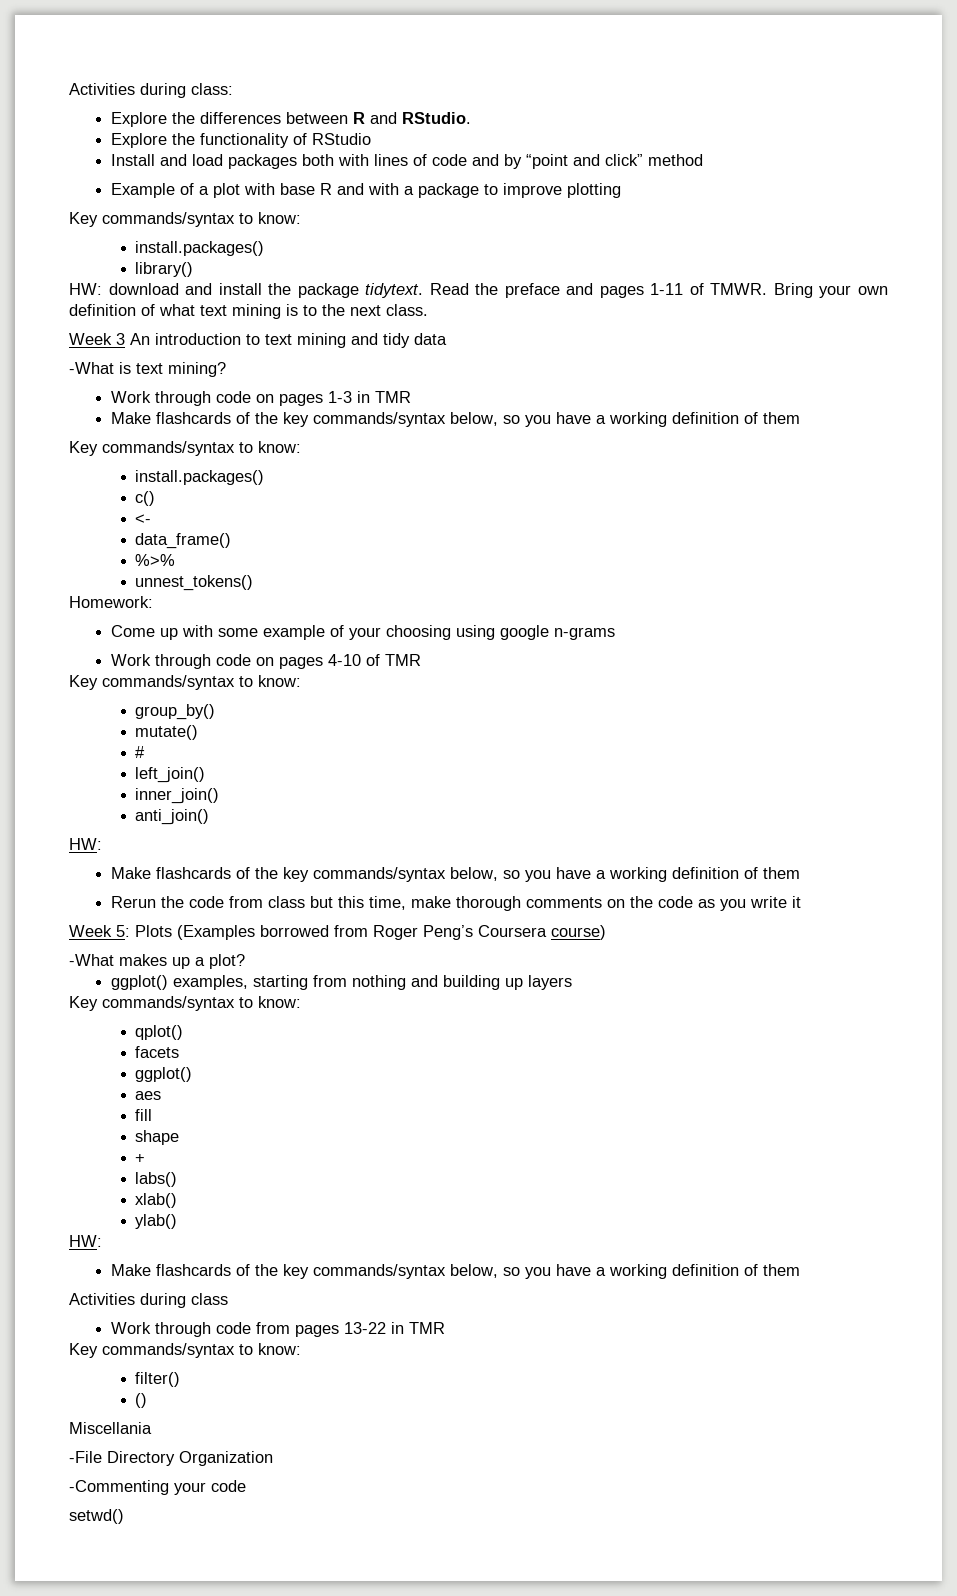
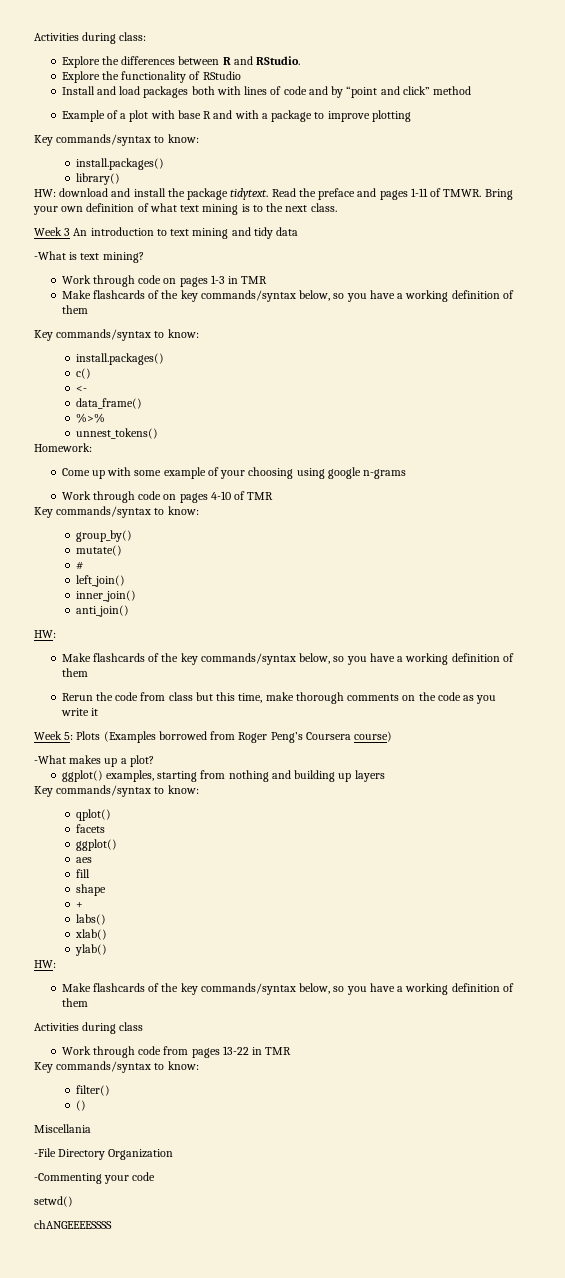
(124, 1516) none -> [34,1220,112,1229] // chANGEEEESSSS

